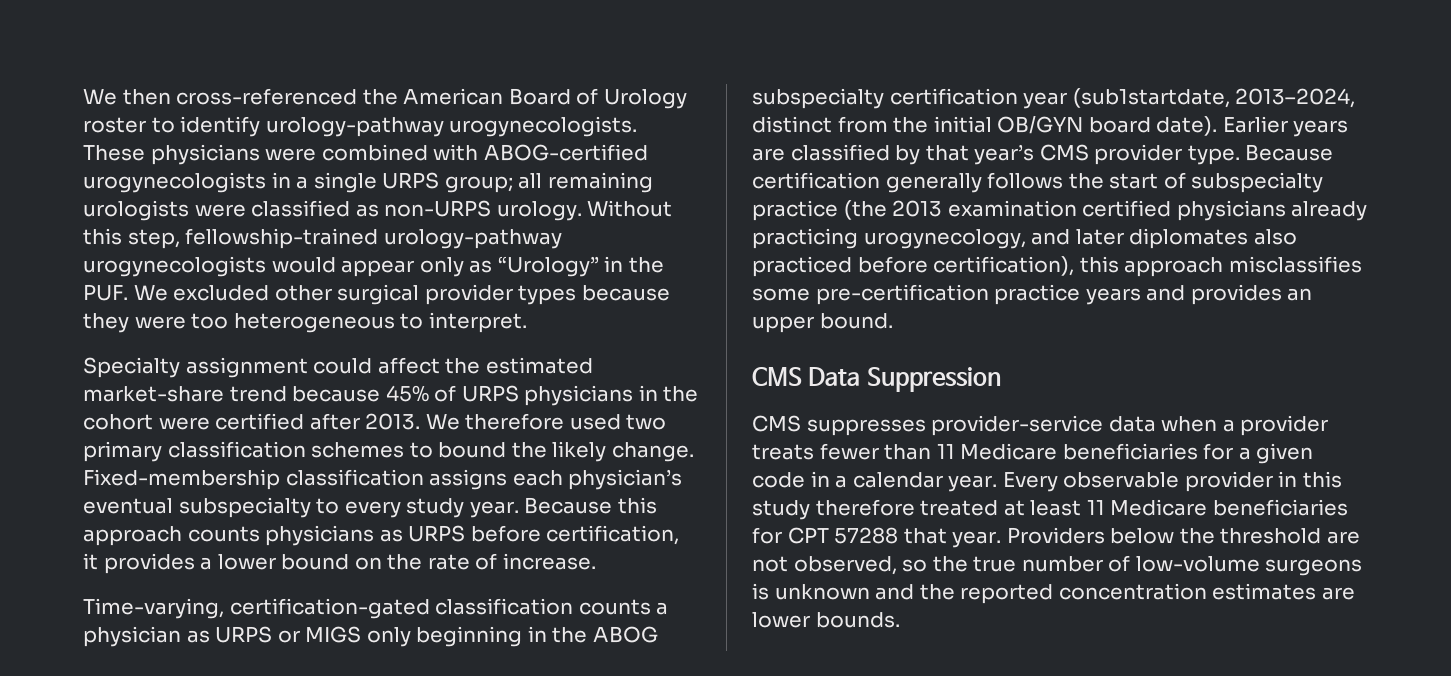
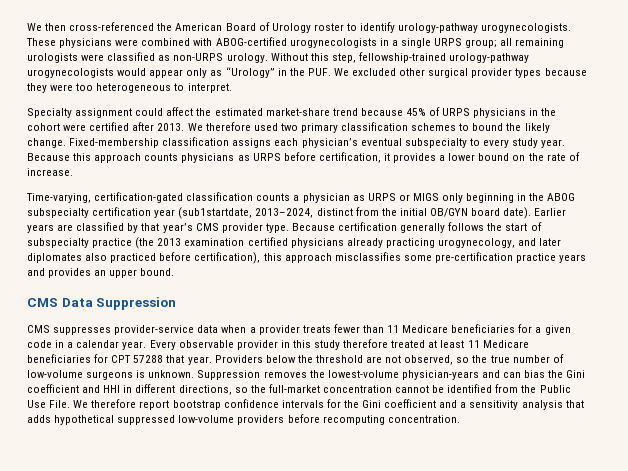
[774,583,1355,604] [752,612,900,628] unknown and the reported concentration estimates are lower bounds. -> [148,370,586,380] [27,384,571,395] [27,399,584,410] [27,414,460,425] unknown. Suppression removes the lowest-volume physician-years and can bias the Gini coefficient and HHI in different directions, so the full-market concentration cannot be identified from the Public Use File. We therefore report bootstrap confidence intervals for the Gini coefficient and a sensitivity analysis that adds hypothetical suppressed low-volume providers before recomputing concentration.

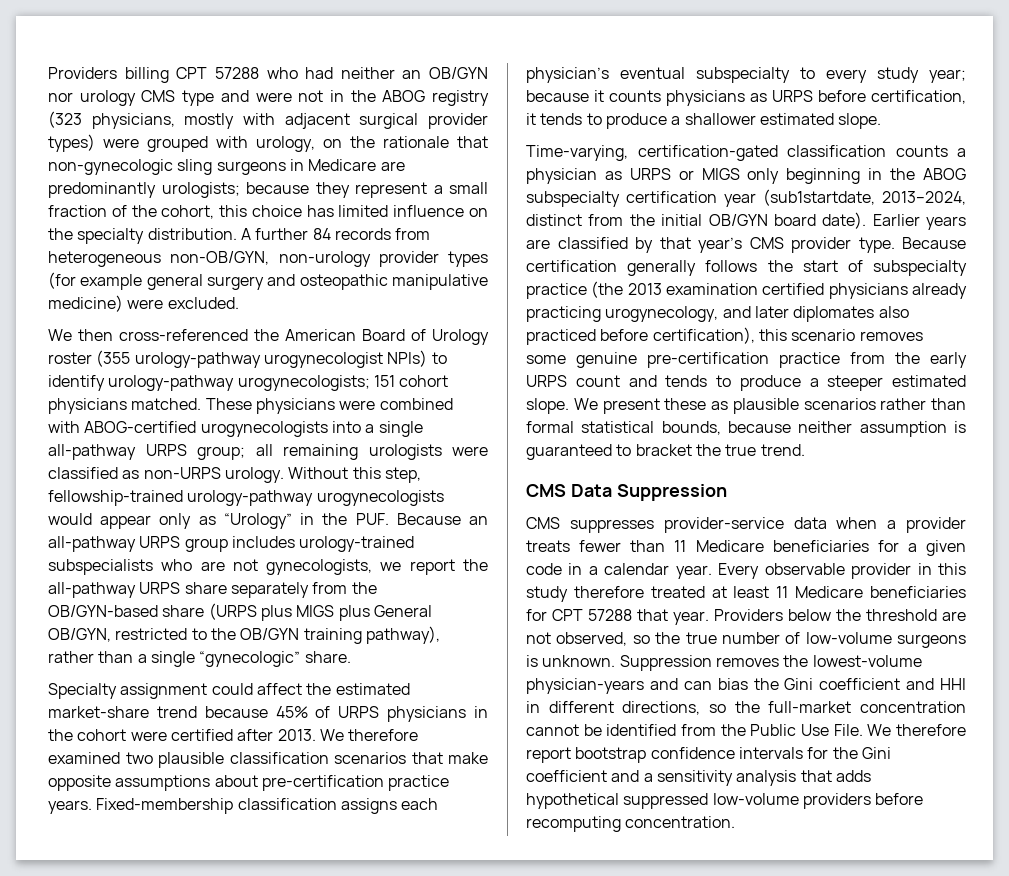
(27, 27) none -> [48,67,488,83] [48,90,489,106] [48,111,489,129] [48,134,488,152] [48,159,405,175] [48,182,488,198] [48,205,488,219] [48,228,431,244] [48,251,488,267] [48,272,489,290] [48,295,239,312] Providers billing CPT 57288 who had neither an OB/GYN nor urology CMS type and were not in the ABOG registry (323 physicians, mostly with adjacent surgical provider types) were grouped with urology, on the rationale that non-gynecologic sling surgeons in Medicare are predominantly urologists; because they represent a small fraction of the cohort, this choice has limited influence on the specialty distribution. A further 84 records from heterogeneous non-OB/GYN, non-urology provider types (for example general surgery and osteopathic manipulative medicine) were excluded. //
[346,22,572,33] to identify urology-pathway urogynecologists. -> [96,350,447,368] [48,375,449,391] [48,398,202,414] (355 urology-pathway urogynecologist NPIs) to identify urology-pathway urogynecologists; 151 cohort physicians matched.
[379,38,431,48] in a single -> [331,421,423,437] [48,444,136,460] into a single all-pathway
[333,68,587,78] [27,83,232,93] We excluded other surgical provider types because they were too heterogeneous to interpret. -> [396,513,489,525] [48,536,415,552] [48,559,488,575] [48,582,377,598] [48,603,432,621] [48,626,440,644] [48,651,351,667] Because an all-pathway URPS group includes urology-trained subspecialists who are not gynecologists, we report the all-pathway URPS share separately from the OB/GYN-based share (URPS plus MIGS plus General OB/GYN, restricted to the OB/GYN training pathway), rather than a single “gynecologic” share.
[253,122,550,133] [27,138,66,148] used two primary classification schemes to bound the likely change. -> [48,752,488,768] [48,775,450,791] [48,800,92,814] examined two plausible classification scenarios that make opposite assumptions about pre-certification practice years.
[541,139,566,148] [27,153,142,163] year. Because this approach -> [929,69,966,83] [526,90,604,102] year; because it
[393,152,580,163] [27,168,73,176] provides a lower bound on the rate of increase. -> [540,113,882,129] tends to produce a shallower estimated slope.
[284,252,587,263] [27,268,175,278] approach misclassifies some pre-certification practice years and provides an upper bound. -> [791,329,923,341] [526,352,967,368] [526,375,966,391] [526,398,966,414] [526,421,966,437] [526,444,805,460] scenario removes some genuine pre-certification practice from the early URPS count and tends to produce a steeper estimated slope. We present these as plausible scenarios rather than formal statistical bounds, because neither assumption is guaranteed to bracket the true trend.

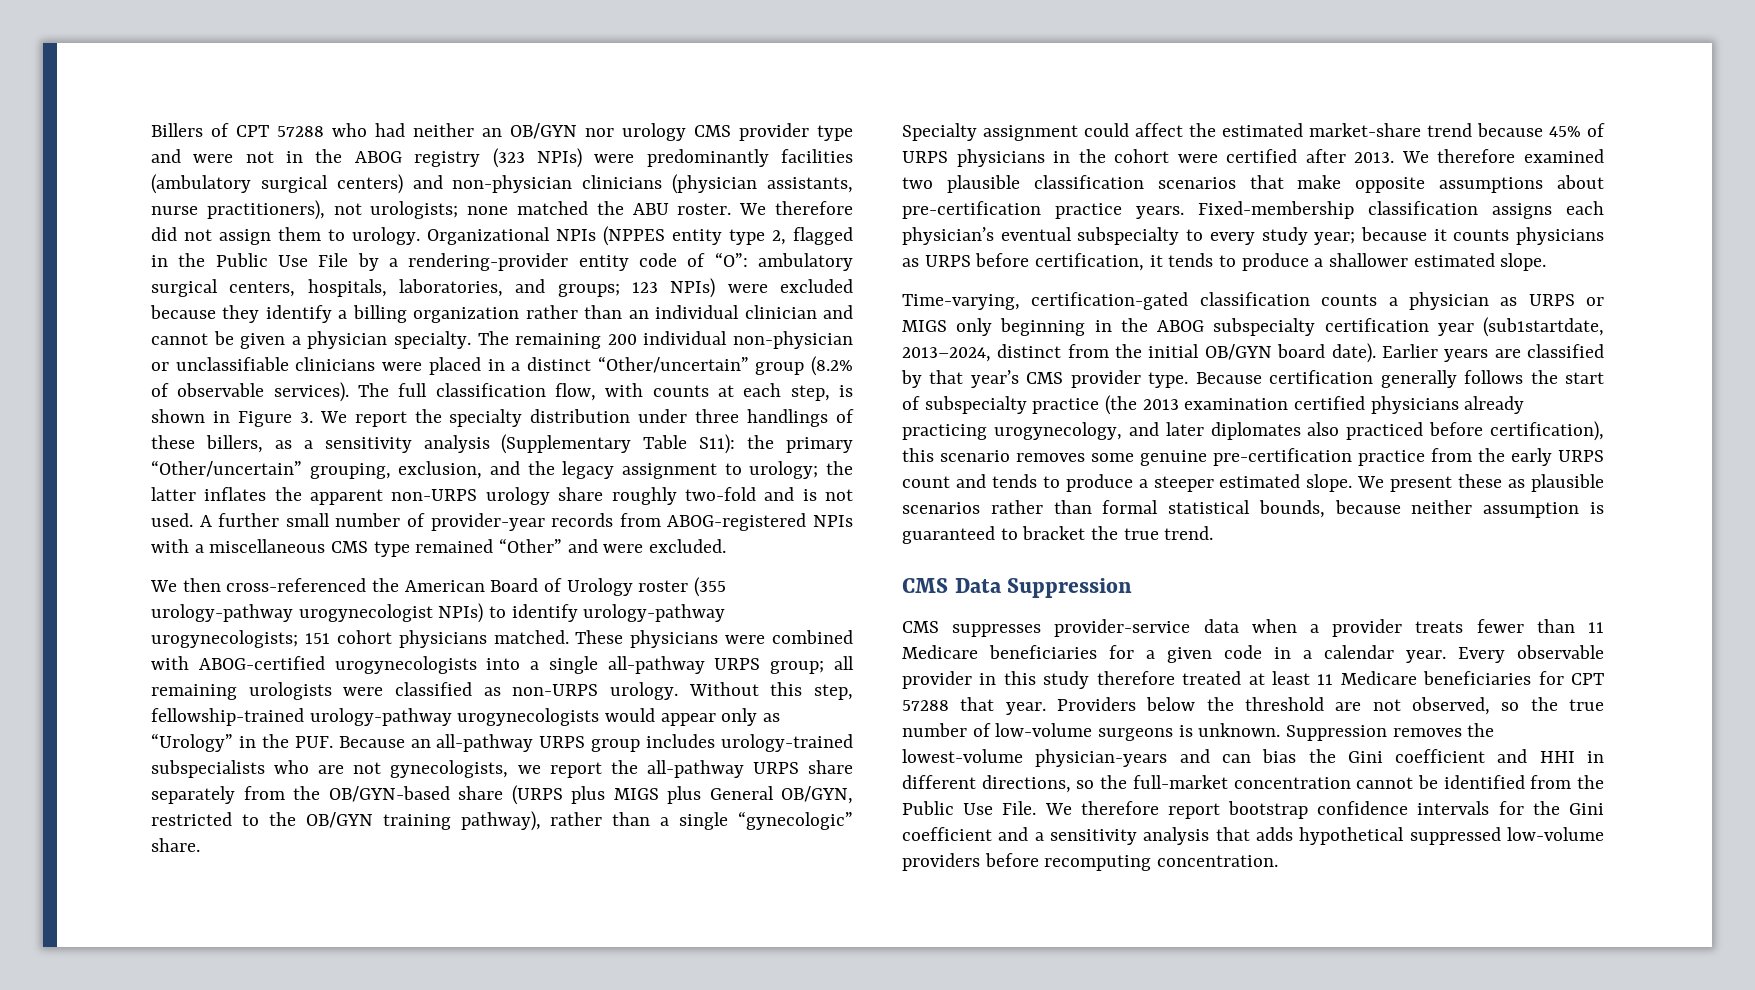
[48,67,169,83] Providers billing -> [151,123,229,137] Billers of
(176, 96) none -> [739,123,809,141] provider
[91,113,489,129] [48,134,488,152] [48,159,405,175] [48,182,488,198] [48,205,488,219] [48,228,431,244] [48,251,488,267] [48,272,489,290] [48,295,123,312] physicians, mostly with adjacent surgical provider types) were grouped with urology, on the rationale that non-gynecologic sling surgeons in Medicare are predominantly urologists; because they represent a small fraction of the cohort, this choice has limited influence on the specialty distribution. A further 84 records from heterogeneous non-OB/GYN, non-urology provider types (for example general surgery and osteopathic manipulative medicine) -> [536,148,854,168] [151,174,853,194] [151,200,853,220] [151,226,853,246] [151,252,854,271] [151,278,853,298] [150,305,853,323] [151,331,854,349] [151,356,853,376] [151,382,854,402] [151,409,854,427] [151,434,853,454] [151,460,853,479] [151,487,854,505] [151,513,854,531] [151,538,598,557] NPIs) were predominantly facilities (ambulatory surgical centers) and non-physician clinicians (physician assistants, nurse practitioners), not urologists; none matched the ABU roster. We therefore did not assign them to urology. Organizational NPIs (NPPES entity type 2, flagged in the Public Use File by a rendering-provider entity code of “O”: ambulatory surgical centers, hospitals, laboratories, and groups; 123 NPIs) were excluded because they identify a billing organization rather than an individual clinician and cannot be given a physician specialty. The remaining 200 individual non-physician or unclassifiable clinicians were placed in a distinct “Other/uncertain” group (8.2% of observable services). The full classification flow, with counts at each step, is shown in Figure 3. We report the specialty distribution under three handlings of these billers, as a sensitivity analysis (Supplementary Table S11): the primary “Other/uncertain” grouping, exclusion, and the legacy assignment to urology; the latter inflates the apparent non-URPS urology share roughly two-fold and is not used. A further small number of provider-year records from ABOG-registered NPIs with a miscellaneous CMS type remained “Other” and

